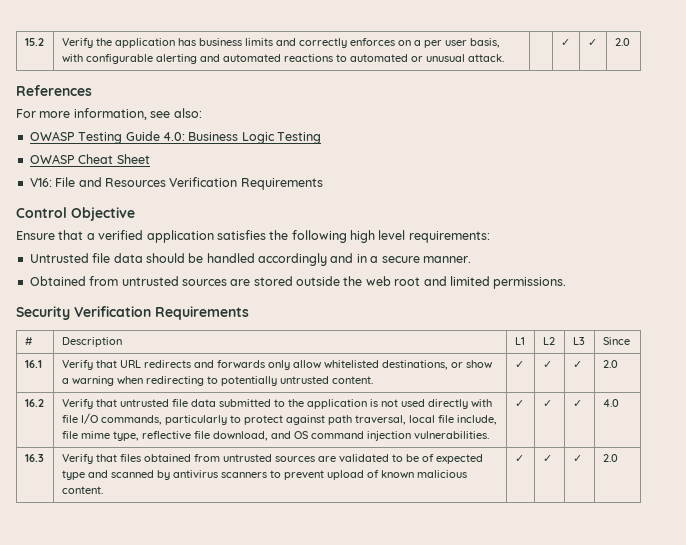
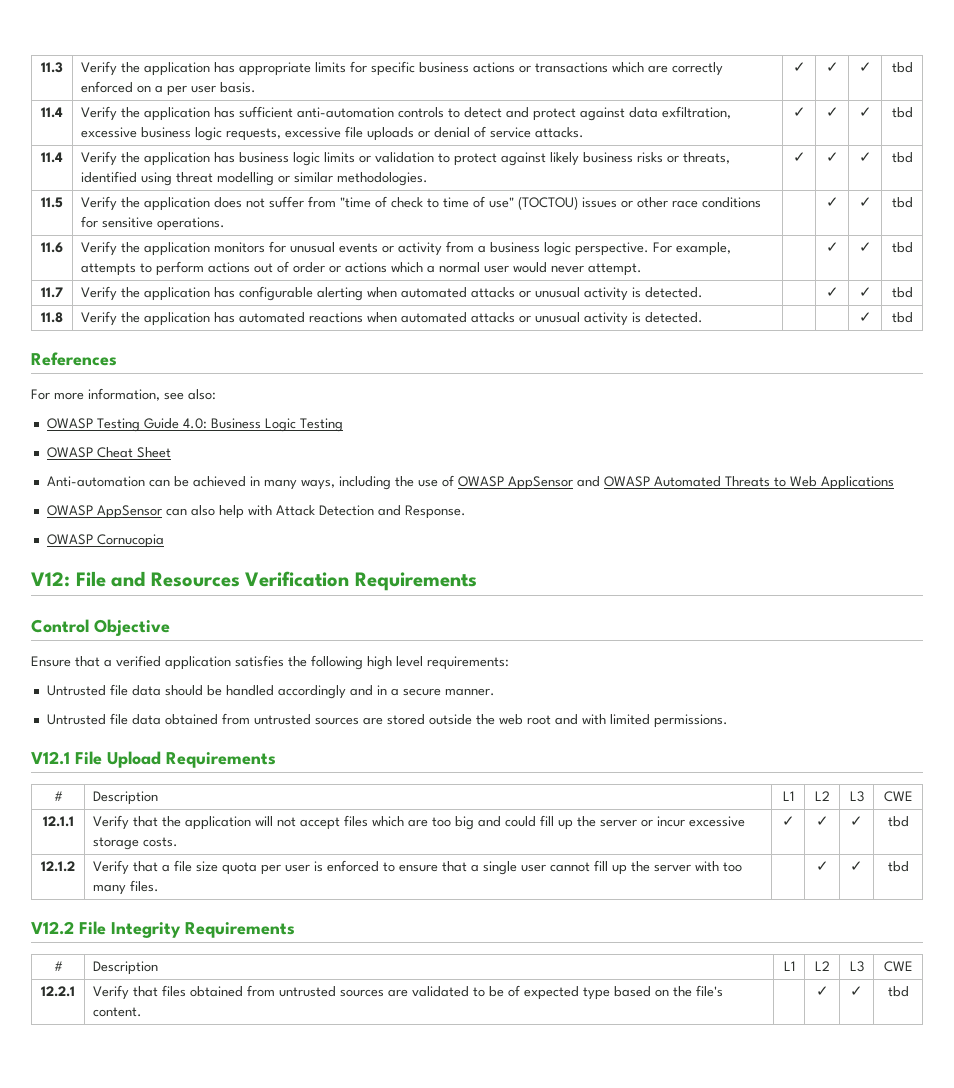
[24,38,44,46] 15.2 -> [41,62,63,73] [81,61,724,76] [81,81,257,96] [792,62,806,72] [825,62,839,72] [858,62,872,72] [891,62,913,73] [41,107,63,118] [81,106,732,121] [81,126,585,141] [792,107,806,117] [825,107,839,117] [858,107,872,117] [891,107,913,118] [41,152,63,163] 11.3 | Verify the application has appropriate limits for specific business actions or transactions which are correctly enforced on a per user basis. | ✓ | ✓ | ✓ | tbd // 11.4 | Verify the application has sufficient anti-automation controls to detect and protect against data exfiltration, excessive business logic requests, excessive file uploads or denial of service attacks. | ✓ | ✓ | ✓ | tbd // 11.4
[244,38,500,48] [61,54,504,64] [560,39,570,46] [587,39,597,46] [614,38,630,46] limits and correctly enforces on a per user basis, with configurable alerting and automated reactions to automated or unusual attack. | | ✓ | ✓ | 2.0 -> [293,152,731,166] [81,171,429,186] [792,152,806,162] [825,152,839,162] [858,152,872,162] [891,152,913,163] [41,197,63,208] [81,196,762,211] [81,216,226,231] [825,197,839,207] [858,197,872,207] [891,197,913,208] [41,242,63,253] [81,241,732,256] [81,261,643,276] [825,242,839,252] [858,242,872,252] [891,242,913,253] [41,287,63,298] [81,286,704,301] [825,287,839,297] [858,287,872,297] [891,287,913,298] [41,312,63,323] [81,311,704,326] [858,312,872,322] [891,312,913,323] logic limits or validation to protect against likely business risks or threats, identified using threat modelling or similar methodologies. | ✓ | ✓ | ✓ | tbd // 11.5 | Verify the application does not suffer from "time of check to time of use" (TOCTOU) issues or other race conditions for sensitive operations. | | ✓ | ✓ | tbd // 11.6 | Verify the application monitors for unusual events or activity from a business logic perspective. For example, attempts to perform actions out of order or actions which a normal user would never attempt. | | ✓ | ✓ | tbd // 11.7 | Verify the application has configurable alerting when automated attacks or unusual activity is detected. | | ✓ | ✓ | tbd // 11.8 | Verify the application has automated reactions when automated attacks or unusual activity is detected. | | | ✓ | tbd
[29,178,52,187] V16: -> [46,475,894,490] [46,505,466,519] [46,534,164,548] [31,572,70,587] Anti-automation can be achieved in many ways, including the use of OWASP AppSensor and OWASP Automated Threats to Web Applications // OWASP AppSensor can also help with Attack Detection and Response. // OWASP Cornucopia // V12:
[29,276,86,286] Obtained -> [46,713,218,725] Untrusted file data obtained
(447, 281) none -> [581,714,606,725] with
[16,306,249,320] [24,337,33,345] [61,337,122,347] [514,337,525,345] [542,337,555,345] [572,337,585,345] [602,337,630,345] [24,360,42,368] [61,360,493,370] [61,376,373,386] [514,361,524,368] [542,361,552,368] [572,361,582,368] [602,360,618,368] [24,399,44,407] [61,399,492,409] [61,413,497,425] [61,431,489,441] [514,400,524,407] [542,400,552,407] [572,400,582,407] [602,399,619,407] [24,454,44,462] Security Verification Requirements // # | Description | L1 | L2 | L3 | Since // 16.1 | Verify that URL redirects and forwards only allow whitelisted destinations, or show a warning when redirecting to potentially untrusted content. | ✓ | ✓ | ✓ | 2.0 // 16.2 | Verify that untrusted file data submitted to the application is not used directly with file I/O commands, particularly to protect against path traversal, local file include, file mime type, reflective file download, and OS command injection vulnerabilities. | ✓ | ✓ | ✓ | 4.0 // 16.3 -> [31,751,276,768] [53,791,63,801] [93,791,159,805] [782,791,794,801] [814,791,830,801] [849,791,864,802] [883,791,913,802] [42,816,74,827] [93,815,746,830] [93,837,179,850] [781,816,795,826] [815,816,829,826] [850,816,863,826] [887,816,909,827] [41,861,75,872] [93,860,743,875] [93,880,160,895] [815,861,829,871] [850,861,863,871] [887,861,909,872] [31,921,295,938] [53,961,63,971] [93,961,159,975] [783,961,795,971] [814,961,830,971] [849,961,864,972] [883,961,913,972] [41,986,75,997] V12.1 File Upload Requirements // # | Description | L1 | L2 | L3 | CWE // 12.1.1 | Verify that the application will not accept files which are too big and could fill up the server or incur excessive storage costs. | ✓ | ✓ | ✓ | tbd // 12.1.2 | Verify that a file size quota per user is enforced to ensure that a single user cannot fill up the server with too many files. | | ✓ | ✓ | tbd // V12.2 File Integrity Requirements // # | Description | L1 | L2 | L3 | CWE // 12.2.1
[87,470,467,480] [61,486,103,494] [514,455,524,462] [542,455,552,462] [572,455,582,462] [602,454,618,462] and scanned by antivirus scanners to prevent upload of known malicious content. | ✓ | ✓ | ✓ | 2.0 -> [614,985,724,997] [93,1007,143,1017] [815,986,829,996] [850,986,863,996] [887,986,909,997] based on the file's content. | | ✓ | ✓ | tbd

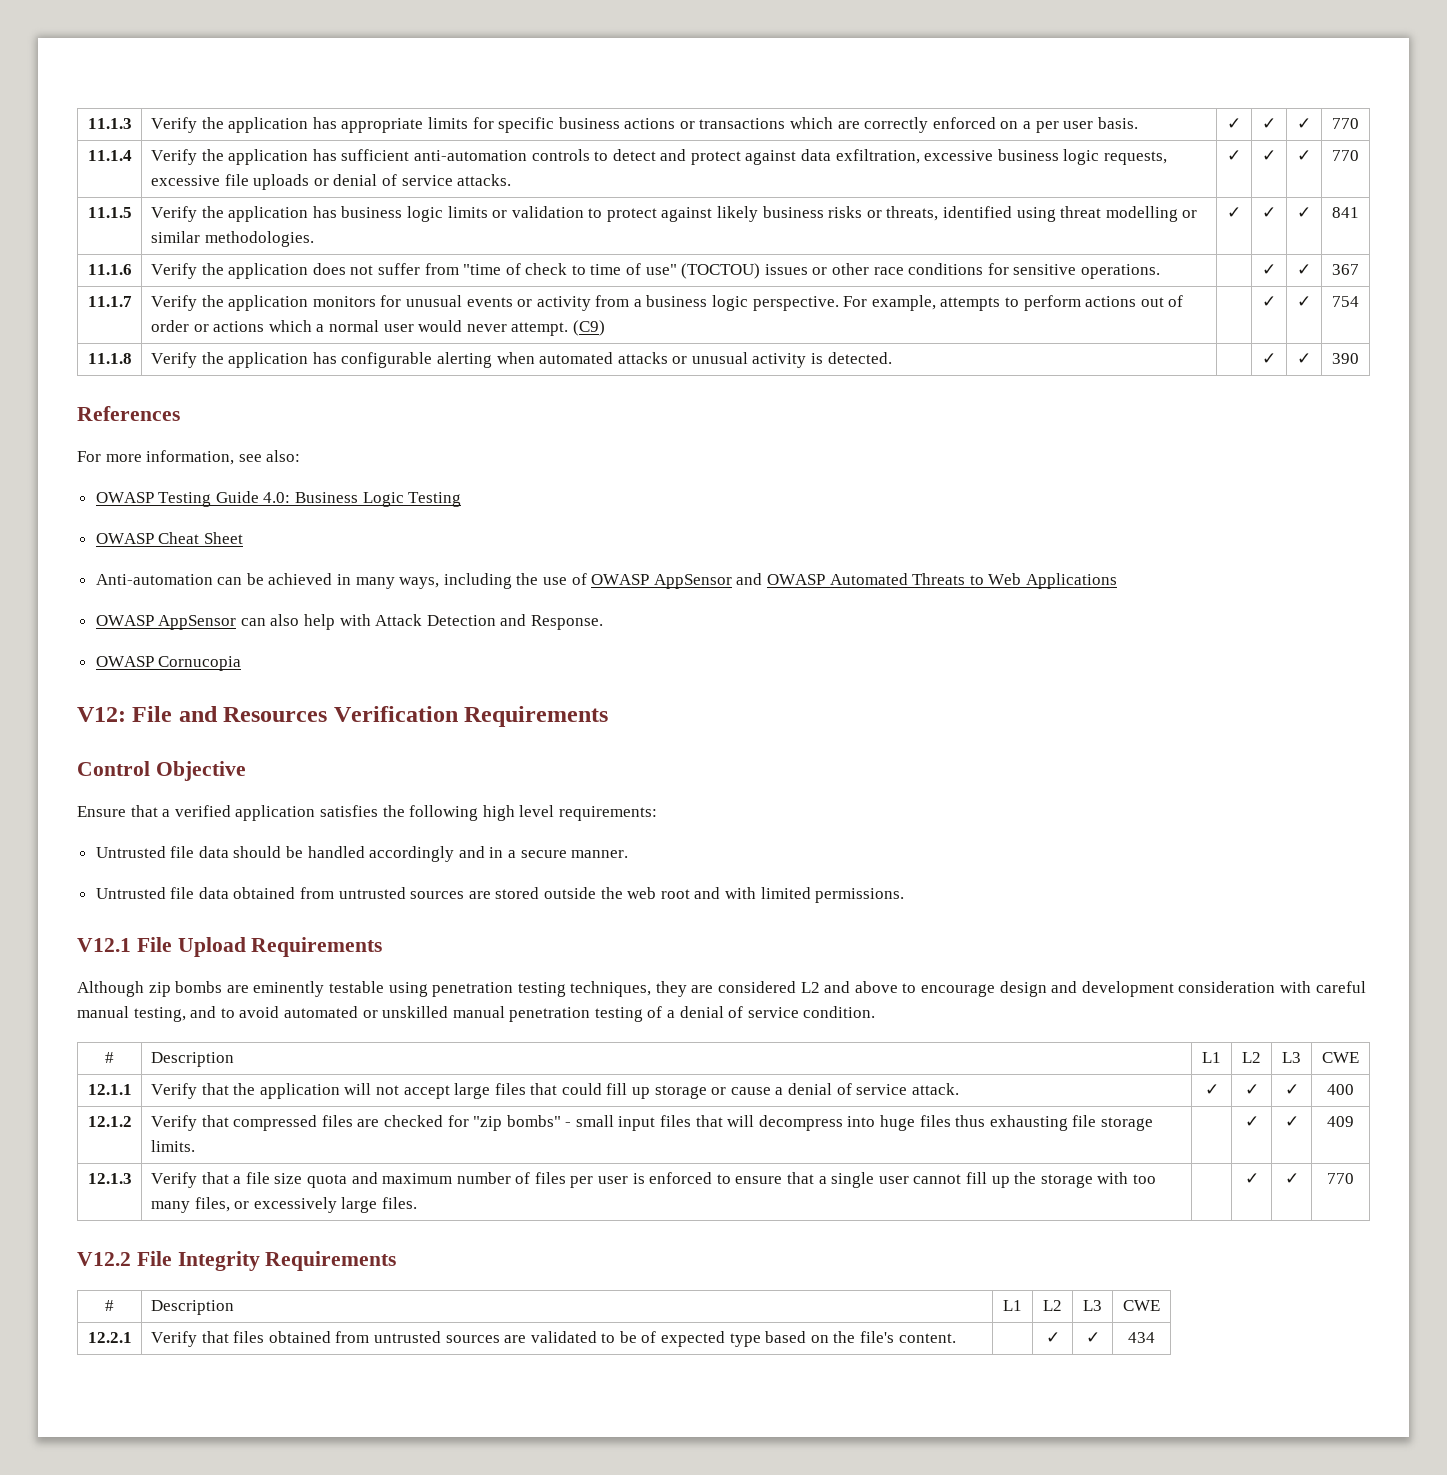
[41,62,63,73] 11.3 -> [87,118,132,129] 11.1.3
[891,62,913,73] [41,107,63,118] tbd // 11.4 -> [1332,118,1359,129] [87,150,132,161] 770 // 11.1.4
[891,107,913,118] [41,152,63,163] tbd // 11.4 -> [1332,150,1359,161] [87,207,132,218] 770 // 11.1.5
[891,152,913,163] [41,197,63,208] tbd // 11.5 -> [1332,207,1359,218] [87,264,132,275] 841 // 11.1.6
[891,197,913,208] [41,242,63,253] tbd // 11.6 -> [1332,264,1359,275] [87,296,132,307] 367 // 11.1.7
[825,242,839,252] [858,242,872,252] [891,242,913,253] [41,287,63,298] | | ✓ | ✓ | tbd // 11.7 -> [572,320,605,336] [1262,296,1276,307] [1297,296,1311,307] [1332,296,1359,307] [87,353,132,364] (C9) | | ✓ | ✓ | 754 // 11.1.8
[891,287,913,298] [41,312,63,323] [81,311,704,326] [858,312,872,322] [891,312,913,323] tbd // 11.8 | Verify the application has automated reactions when automated attacks or unusual activity is detected. | | | ✓ | tbd -> [1332,353,1359,364] 390
(276, 760) none -> [77,981,1366,997] [77,1006,876,1022] // Although zip bombs are eminently testable using penetration testing techniques, they are considered L2 and above to encourage design and development consideration with careful manual testing, and to avoid automated or unskilled manual penetration testing of a denial of service condition.
[344,815,746,830] [93,837,179,850] [781,816,795,826] [815,816,829,826] [850,816,863,826] [887,816,909,827] files which are too big and could fill up the server or incur excessive storage costs. | ✓ | ✓ | ✓ | tbd -> [454,1083,959,1099] [1204,1084,1219,1095] [1244,1084,1259,1095] [1284,1084,1299,1095] [1327,1084,1354,1095] large files that could fill up storage or cause a denial of service attack. | ✓ | ✓ | ✓ | 400
(75, 866) none -> [150,1115,1153,1131] [150,1140,195,1152] [1244,1116,1259,1127] [1284,1116,1299,1127] [1327,1116,1354,1127] [87,1173,132,1184] | Verify that compressed files are checked for "zip bombs" - small input files that will decompress into huge files thus exhausting file storage limits. | | ✓ | ✓ | 409 // 12.1.3
(258, 868) none -> [351,1172,566,1184] and maximum number of files
[654,864,692,872] server -> [1040,1174,1093,1188] storage
(127, 889) none -> [194,1197,378,1213] files, or excessively large
[887,861,909,872] tbd -> [1327,1173,1354,1184] 770
[887,986,909,997] tbd -> [1128,1332,1155,1343] 434

